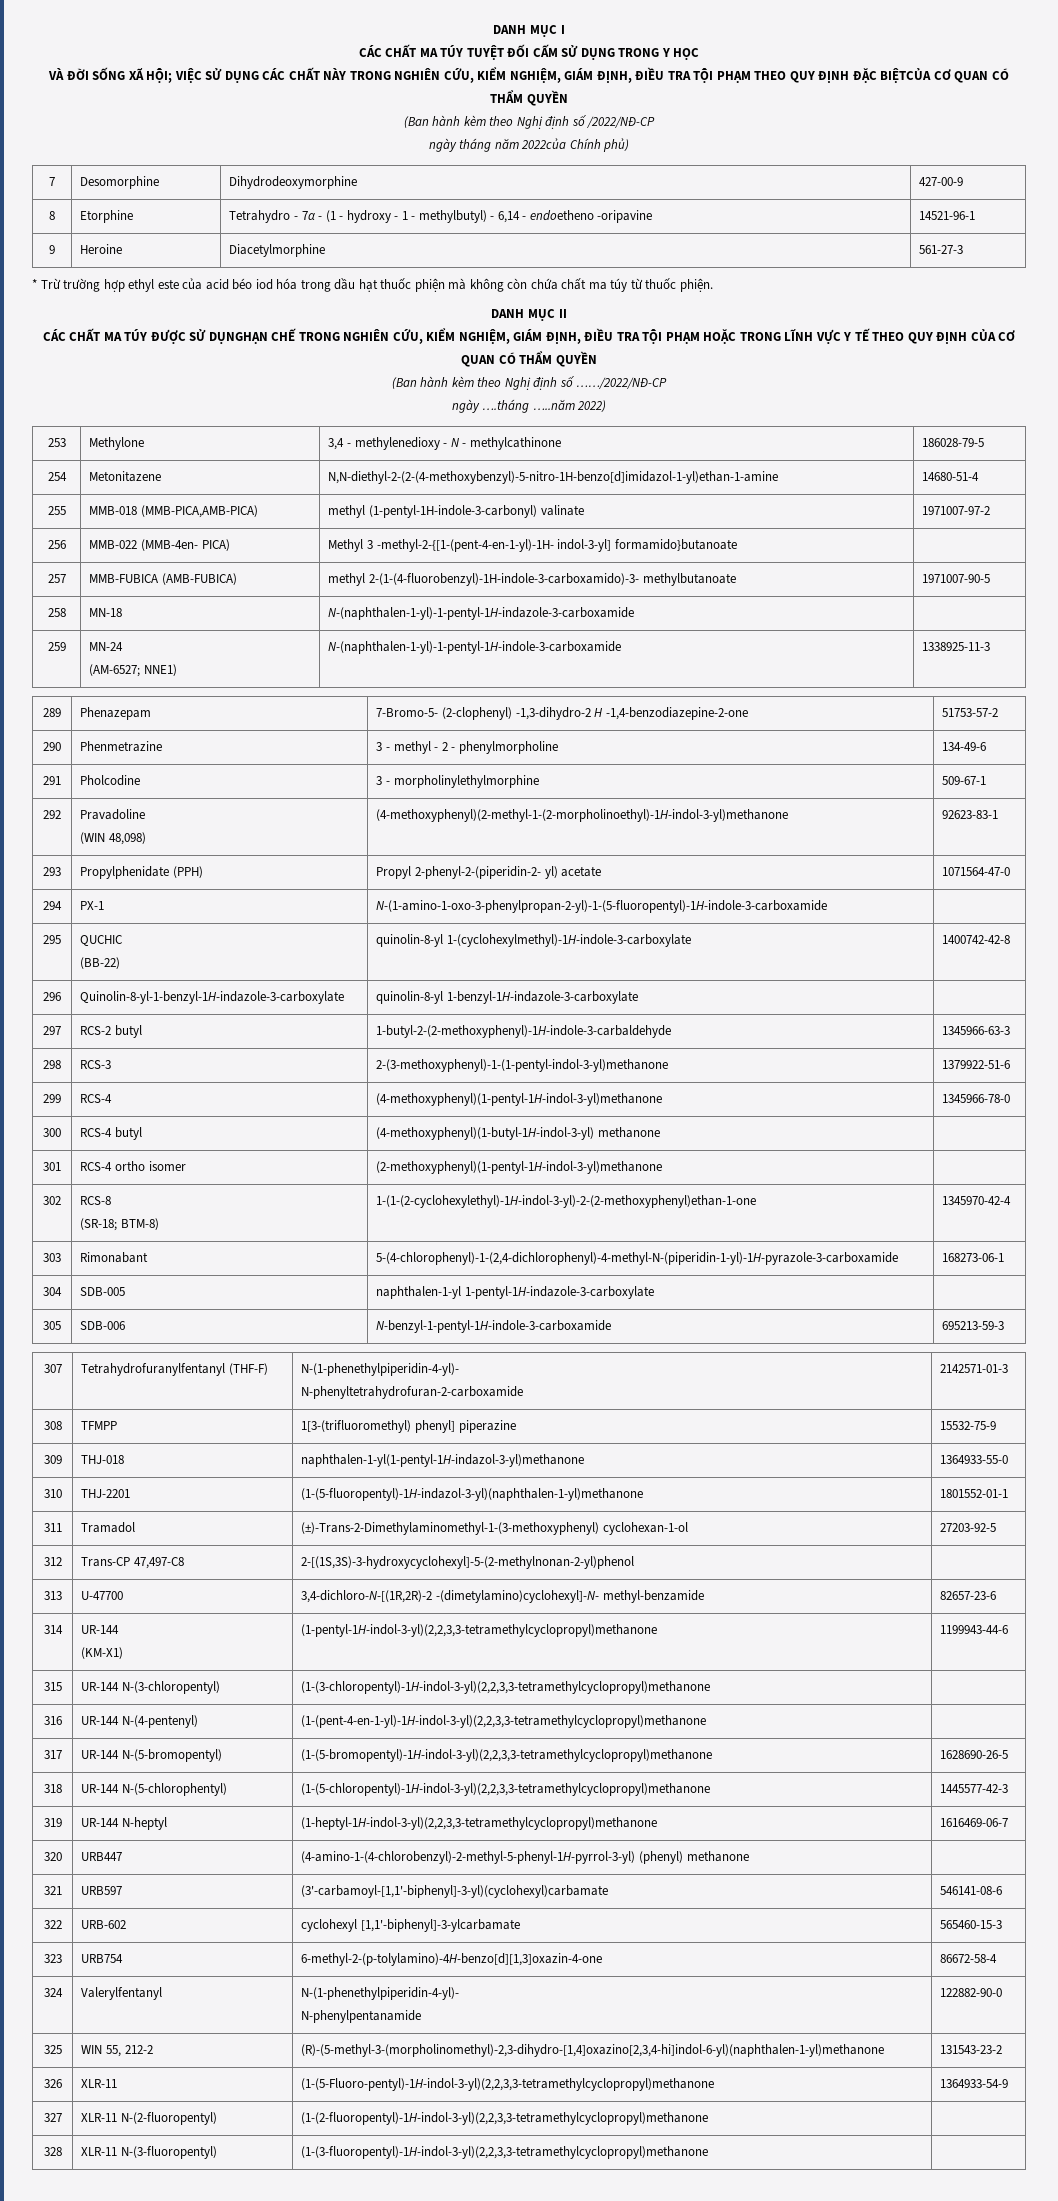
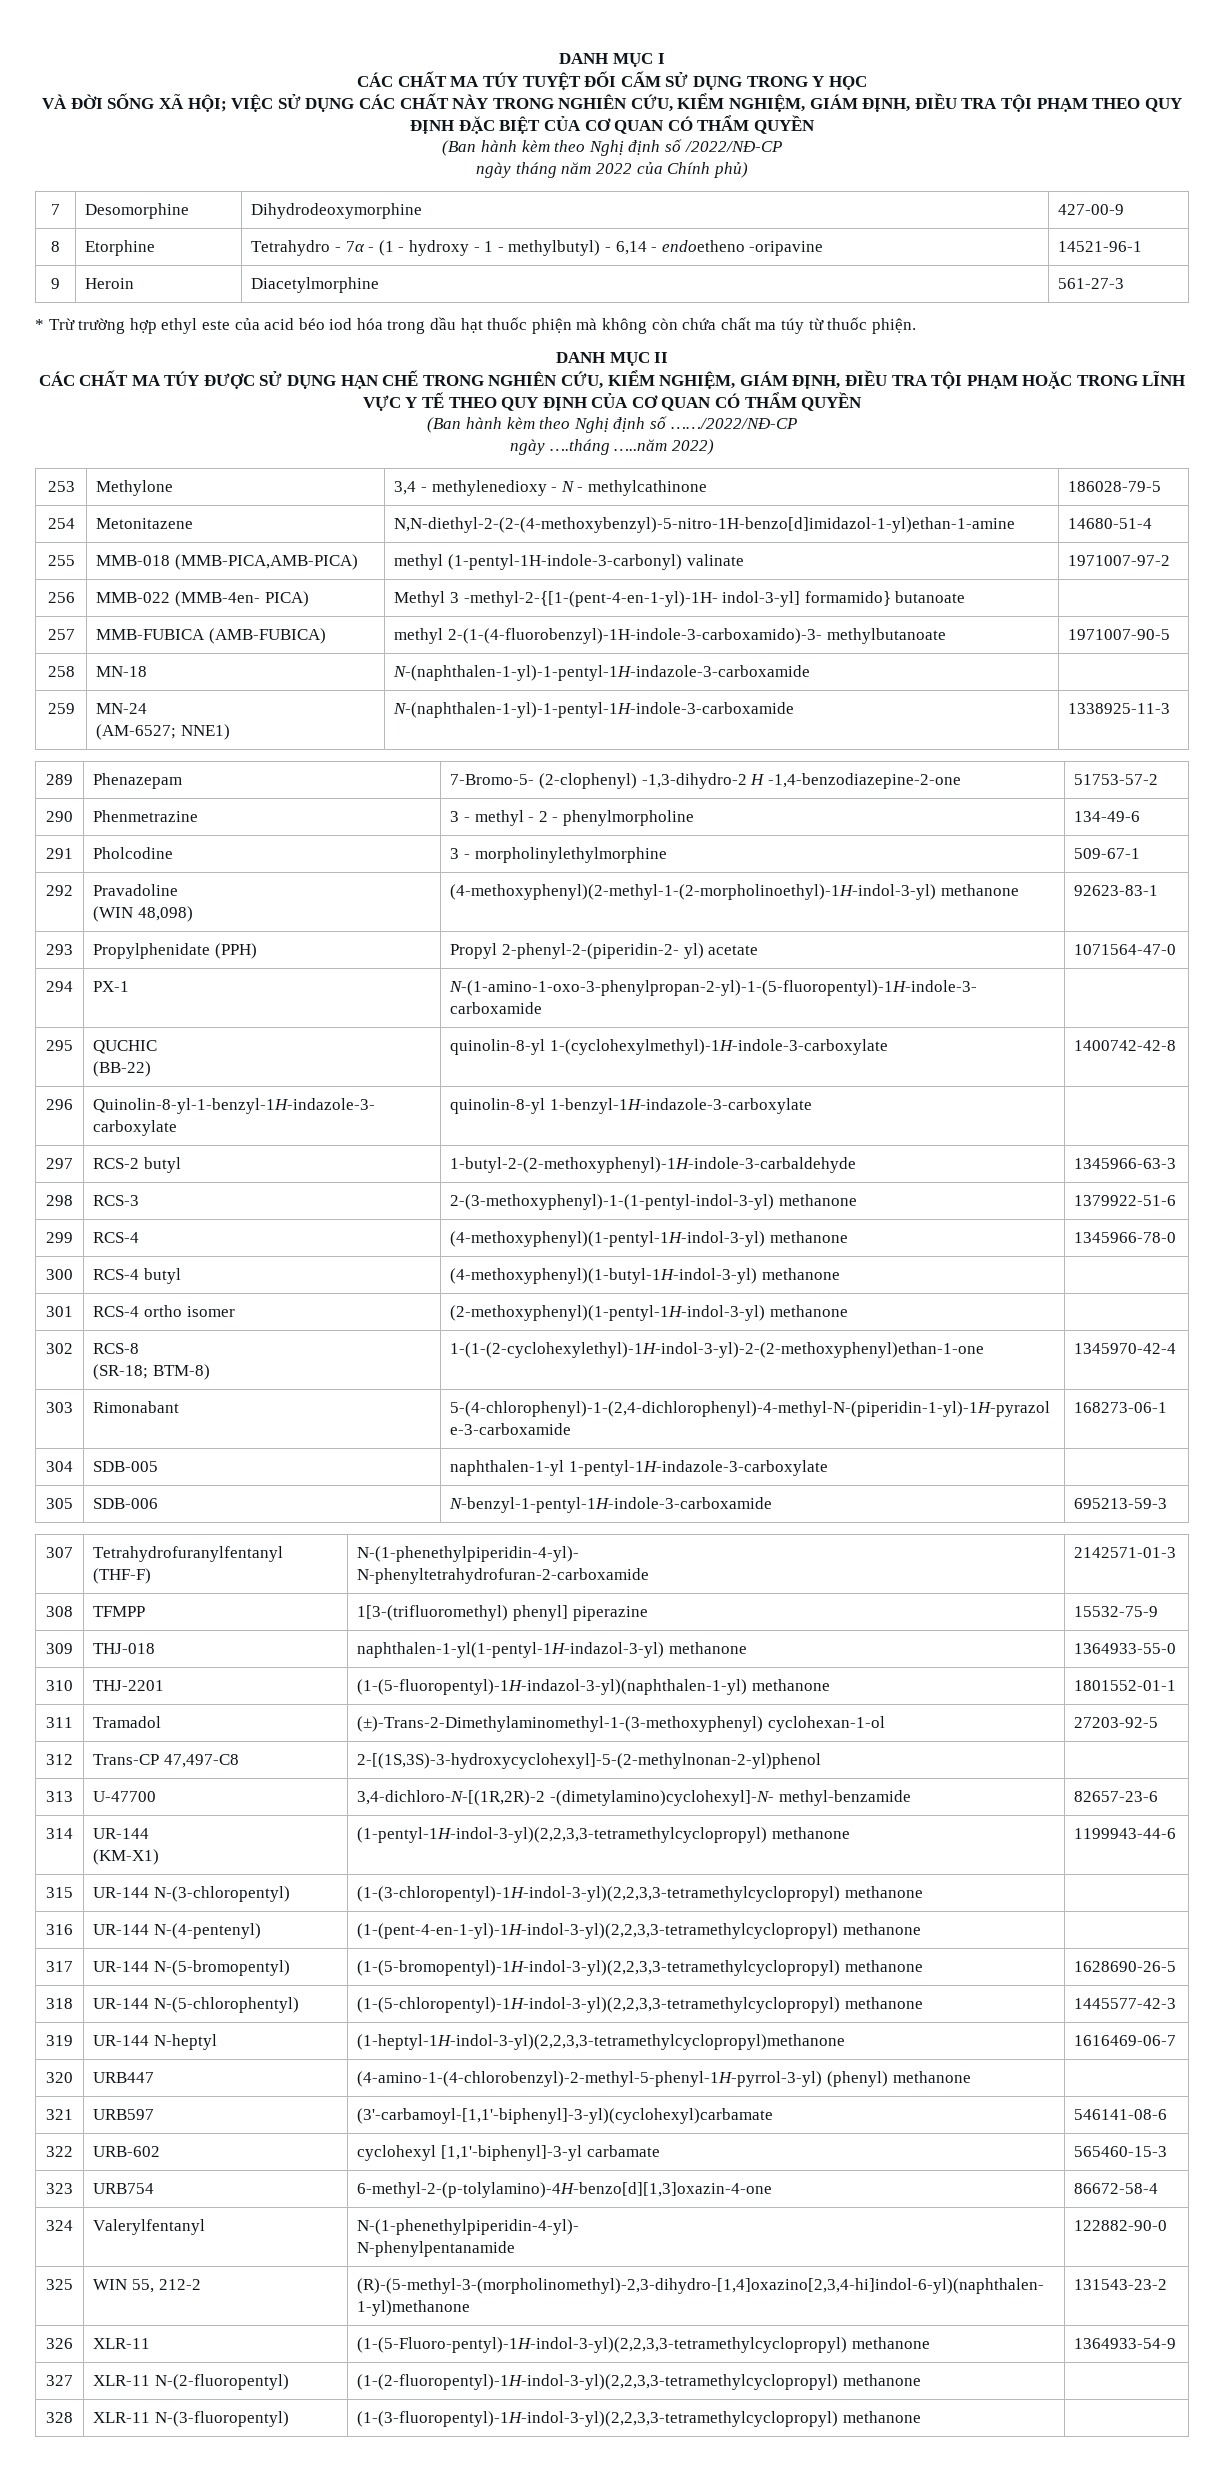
[880,68,932,83] BIỆTCỦA -> [499,116,581,134] BIỆT CỦA
[521,138,567,149] 2022của -> [596,162,663,174] 2022 của
[80,244,123,254] Heroine -> [85,278,135,289] Heroin
[208,332,268,344] DỤNGHẠN -> [287,375,379,389] DỤNG HẠN
[614,539,737,551] formamido}butanoate -> [804,591,966,606] formamido} butanoate
[376,809,789,822] (4-methoxyphenyl)(2-methyl-1-(2-morpholinoethyl)-1H-indol-3-yl)methanone -> [450,884,1020,900] (4-methoxyphenyl)(2-methyl-1-(2-morpholinoethyl)-1H-indol-3-yl) methanone
[376,1059,669,1072] 2-(3-methoxyphenyl)-1-(1-pentyl-indol-3-yl)methanone -> [450,1194,858,1210] 2-(3-methoxyphenyl)-1-(1-pentyl-indol-3-yl) methanone
[376,1093,663,1106] (4-methoxyphenyl)(1-pentyl-1H-indol-3-yl)methanone -> [450,1231,849,1247] (4-methoxyphenyl)(1-pentyl-1H-indol-3-yl) methanone
[376,1161,663,1174] (2-methoxyphenyl)(1-pentyl-1H-indol-3-yl)methanone -> [450,1305,849,1321] (2-methoxyphenyl)(1-pentyl-1H-indol-3-yl) methanone
[301,1454,585,1467] naphthalen-1-yl(1-pentyl-1H-indazol-3-yl)methanone -> [357,1642,748,1658] naphthalen-1-yl(1-pentyl-1H-indazol-3-yl) methanone
[301,1488,644,1501] (1-(5-fluoropentyl)-1H-indazol-3-yl)(naphthalen-1-yl)methanone -> [357,1679,831,1695] (1-(5-fluoropentyl)-1H-indazol-3-yl)(naphthalen-1-yl) methanone
[301,1624,658,1637] (1-pentyl-1H-indol-3-yl)(2,2,3,3-tetramethylcyclopropyl)methanone -> [357,1827,851,1843] (1-pentyl-1H-indol-3-yl)(2,2,3,3-tetramethylcyclopropyl) methanone
[301,1681,711,1694] (1-(3-chloropentyl)-1H-indol-3-yl)(2,2,3,3-tetramethylcyclopropyl)methanone -> [357,1886,924,1902] (1-(3-chloropentyl)-1H-indol-3-yl)(2,2,3,3-tetramethylcyclopropyl) methanone
[301,1715,707,1728] (1-(pent-4-en-1-yl)-1H-indol-3-yl)(2,2,3,3-tetramethylcyclopropyl)methanone -> [357,1923,922,1939] (1-(pent-4-en-1-yl)-1H-indol-3-yl)(2,2,3,3-tetramethylcyclopropyl) methanone
[301,1749,713,1762] (1-(5-bromopentyl)-1H-indol-3-yl)(2,2,3,3-tetramethylcyclopropyl)methanone -> [357,1960,924,1976] (1-(5-bromopentyl)-1H-indol-3-yl)(2,2,3,3-tetramethylcyclopropyl) methanone
[301,1783,711,1796] (1-(5-chloropentyl)-1H-indol-3-yl)(2,2,3,3-tetramethylcyclopropyl)methanone -> [357,1997,924,2013] (1-(5-chloropentyl)-1H-indol-3-yl)(2,2,3,3-tetramethylcyclopropyl) methanone
[360,1919,520,1932] [1,1'-biphenyl]-3-ylcarbamate -> [441,2145,660,2161] [1,1'-biphenyl]-3-yl carbamate
[301,2078,715,2091] (1-(5-Fluoro-pentyl)-1H-indol-3-yl)(2,2,3,3-tetramethylcyclopropyl)methanone -> [357,2337,931,2353] (1-(5-Fluoro-pentyl)-1H-indol-3-yl)(2,2,3,3-tetramethylcyclopropyl) methanone
[301,2112,709,2125] (1-(2-fluoropentyl)-1H-indol-3-yl)(2,2,3,3-tetramethylcyclopropyl)methanone -> [357,2374,922,2390] (1-(2-fluoropentyl)-1H-indol-3-yl)(2,2,3,3-tetramethylcyclopropyl) methanone
[301,2146,709,2159] (1-(3-fluoropentyl)-1H-indol-3-yl)(2,2,3,3-tetramethylcyclopropyl)methanone -> [357,2411,922,2427] (1-(3-fluoropentyl)-1H-indol-3-yl)(2,2,3,3-tetramethylcyclopropyl) methanone

